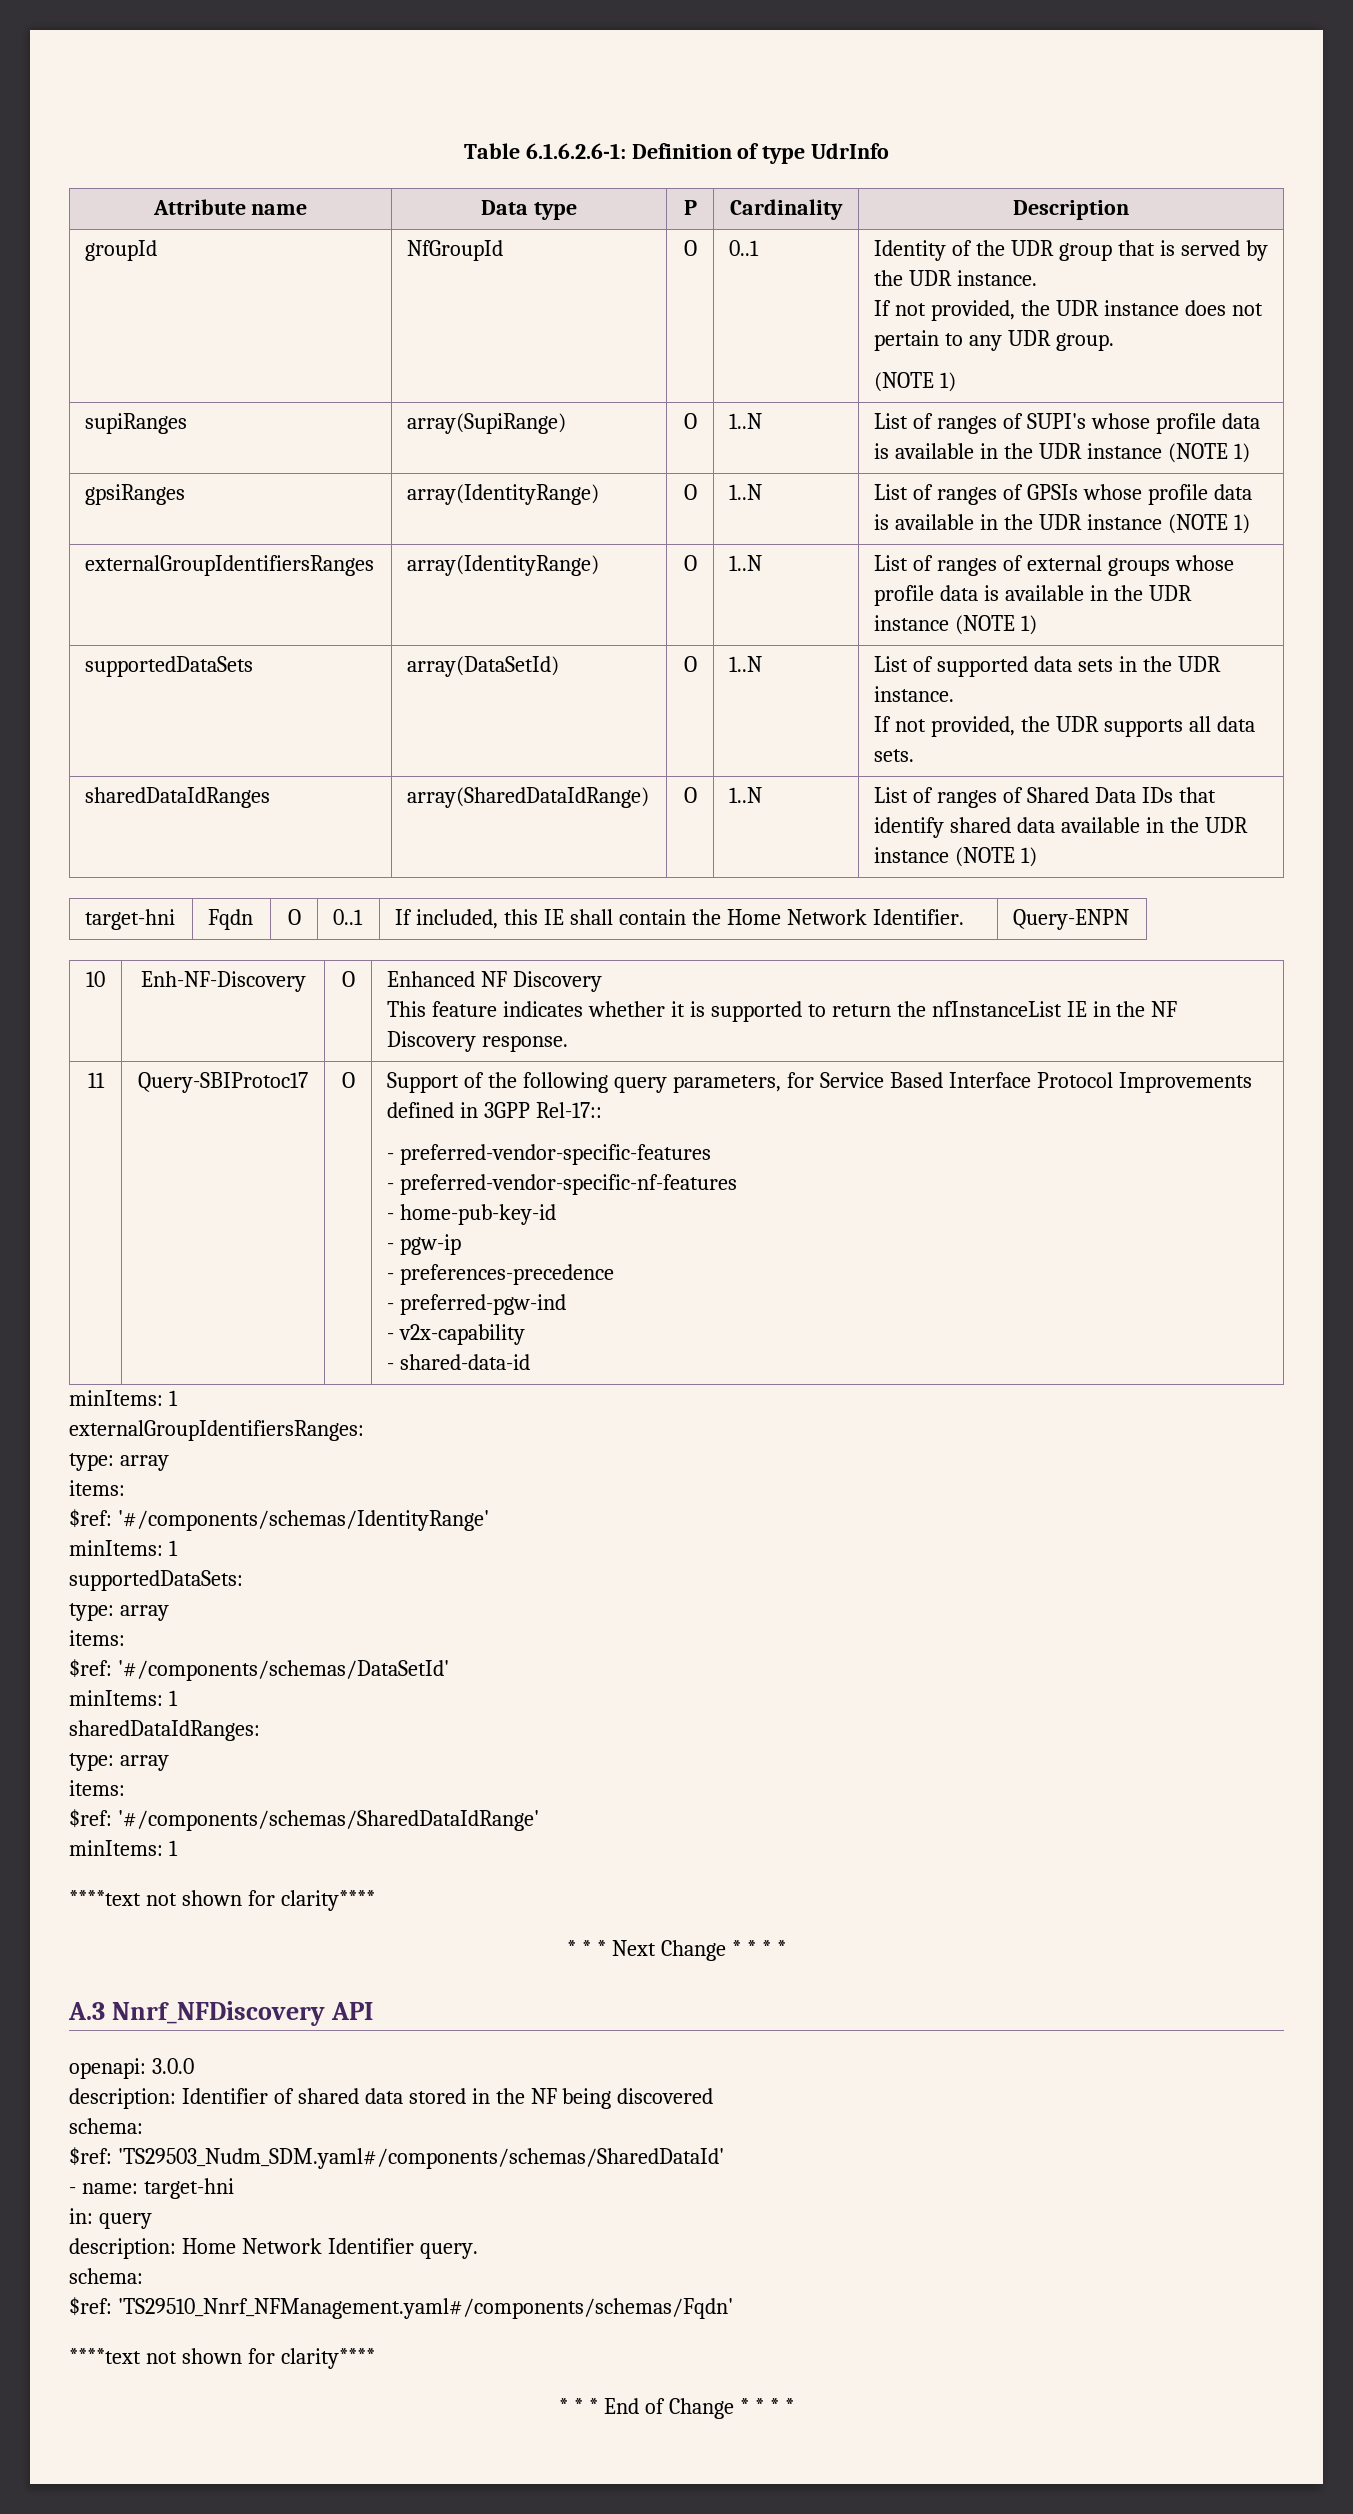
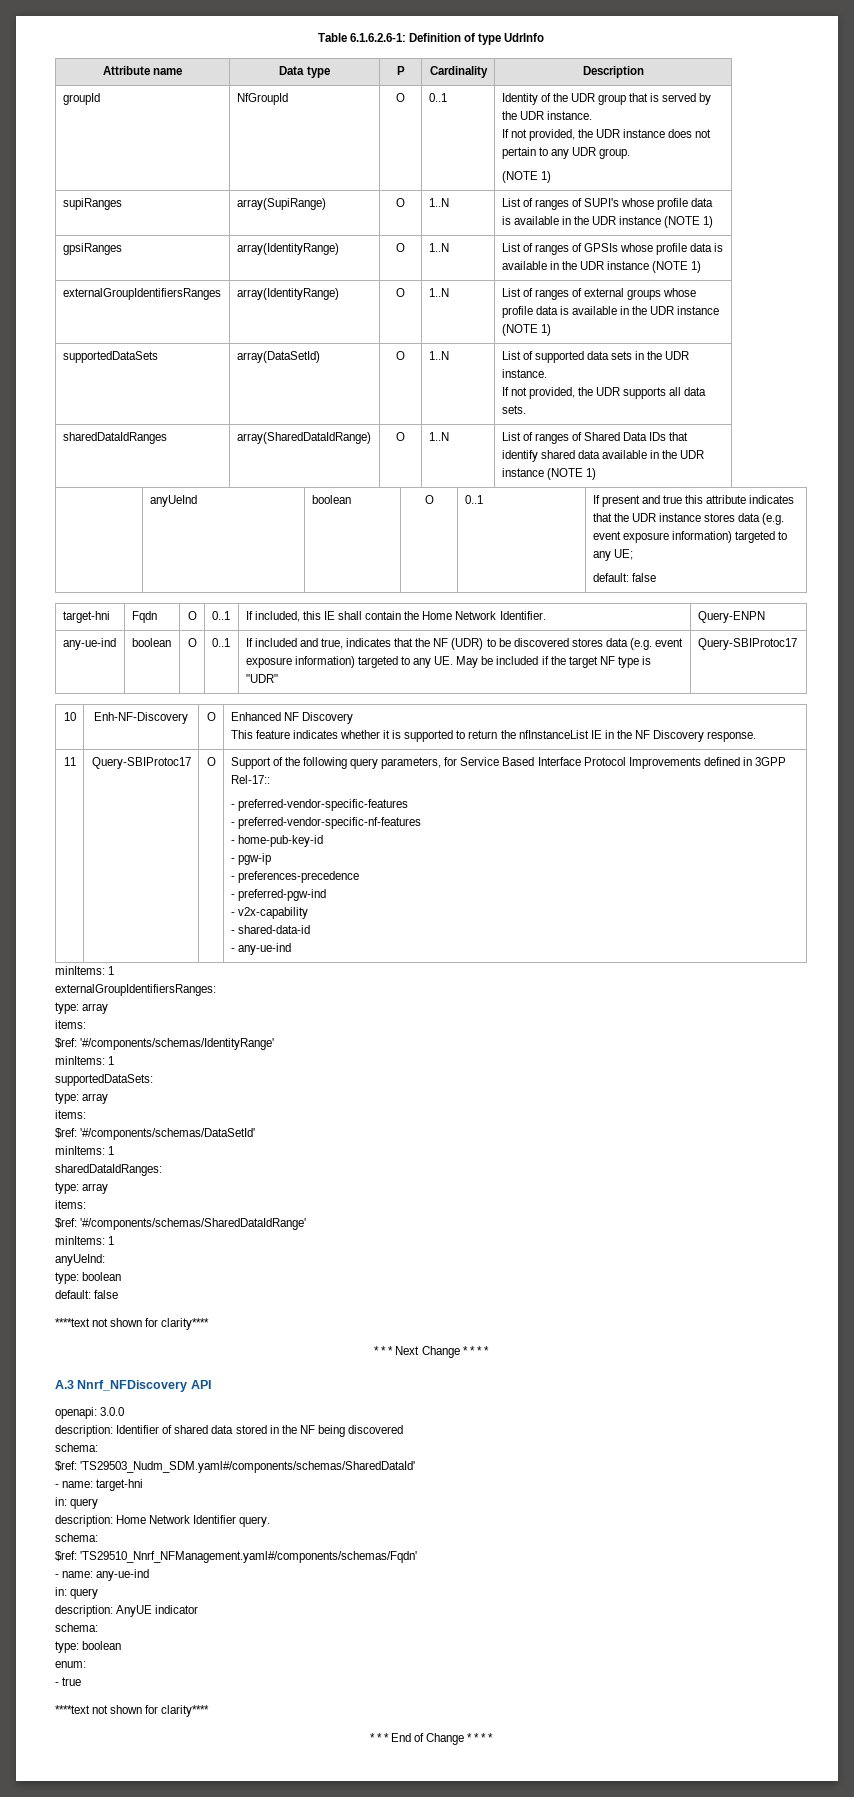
(1038, 857) none -> [149,495,197,507] [311,495,351,504] [424,495,434,504] [464,495,483,504] [592,495,795,507] [592,513,785,525] [592,531,788,543] [592,549,633,561] [592,573,656,582] // | anyUeInd | boolean | O | 0..1 | If present and true this attribute indicates that the UDR instance stores data (e.g. event exposure information) targeted to any UE; // default: false
(1130, 919) none -> [62,638,116,650] [131,638,171,647] [187,638,197,647] [211,638,230,647] [245,638,684,650] [245,656,652,668] [245,674,278,683] [697,638,797,650] // any-ue-ind | boolean | O | 0..1 | If included and true, indicates that the NF (UDR) to be discovered stores data (e.g. event exposure information) targeted to any UE. May be included if the target NF type is "UDR" | Query-SBIProtoc17
(531, 1362) none -> [230,943,291,955] // - any-ue-ind
(178, 1848) none -> [55,1254,105,1266] [55,1272,122,1284] [55,1290,119,1299] // anyUeInd: // type: boolean // default: false
(733, 2308) none -> [55,1569,150,1581] [55,1587,99,1599] [55,1605,199,1617] [55,1623,98,1632] [55,1641,122,1653] [55,1661,86,1668] [55,1677,82,1686] // - name: any-ue-ind // in: query // description: AnyUE indicator // schema: // type: boolean // enum: // - true

